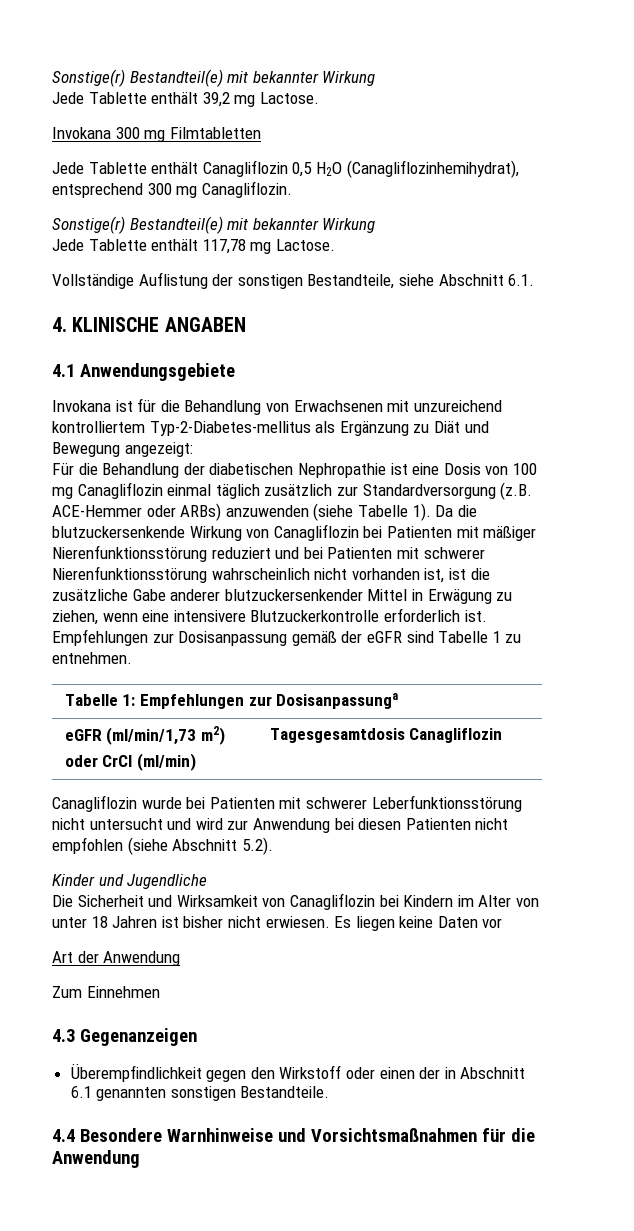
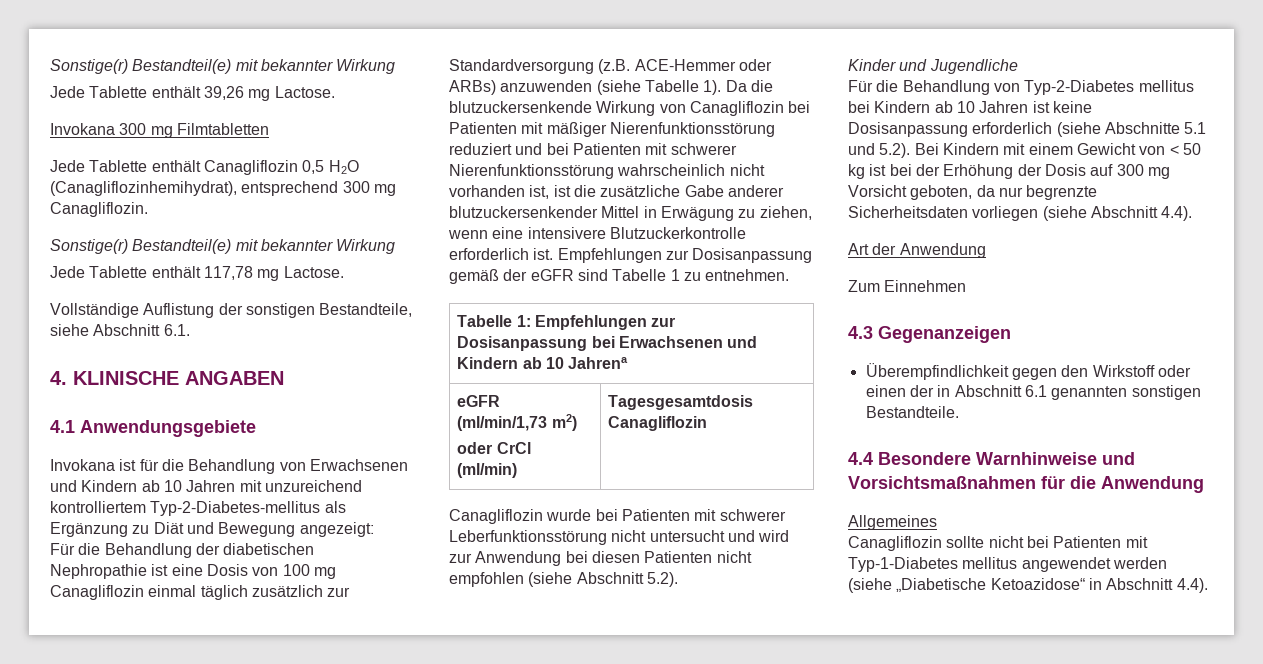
[52,69,376,87] [52,92,230,107] Sonstige(r) Bestandteil(e) mit bekannter Wirkung // Jede Tablette enthält 39,2 -> [50,59,396,74] [50,86,244,100] Sonstige(r) Bestandteil(e) mit bekannter Wirkung // Jede Tablette enthält 39,26
(383, 406) none -> [50,480,236,492] und Kindern ab 10 Jahren
[276,693,399,709] Dosisanpassunga -> [457,336,758,351] [457,357,629,369] Dosisanpassung bei Erwachsenen und Kindern ab 10 Jahrena
[52,893,539,910] [52,916,503,931] Die Sicherheit und Wirksamkeit von Canagliflozin bei Kindern im Alter von unter 18 Jahren ist bisher nicht erwiesen. Es liegen keine Daten vor -> [848,80,1194,95] [848,101,1092,113] [848,122,1207,137] [848,143,1201,158] [848,164,1170,179] [848,185,1098,200] [848,206,1193,221] Für die Behandlung von Typ-2-Diabetes mellitus bei Kindern ab 10 Jahren ist keine Dosisanpassung erforderlich (siehe Abschnitte 5.1 und 5.2). Bei Kindern mit einem Gewicht von < 50 kg ist bei der Erhöhung der Dosis auf 300 mg Vorsicht geboten, da nur begrenzte Sicherheitsdaten vorliegen (siehe Abschnitt 4.4).
(140, 1159) none -> [848,515,937,530] [848,536,1148,551] [848,557,1167,572] [848,578,1208,593] // Allgemeines // Canagliflozin sollte nicht bei Patienten mit Typ-1-Diabetes mellitus angewendet werden (siehe „Diabetische Ketoazidose“ in Abschnitt 4.4).

